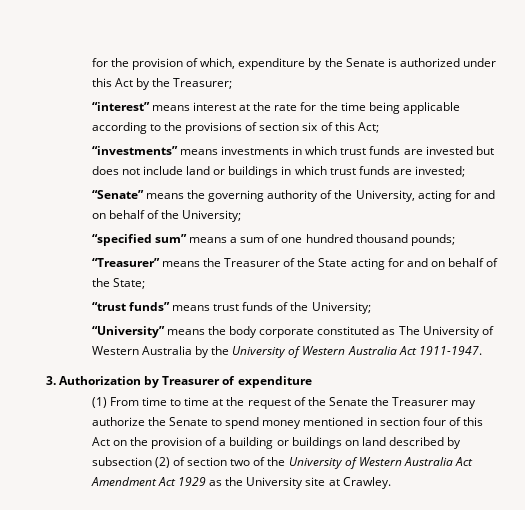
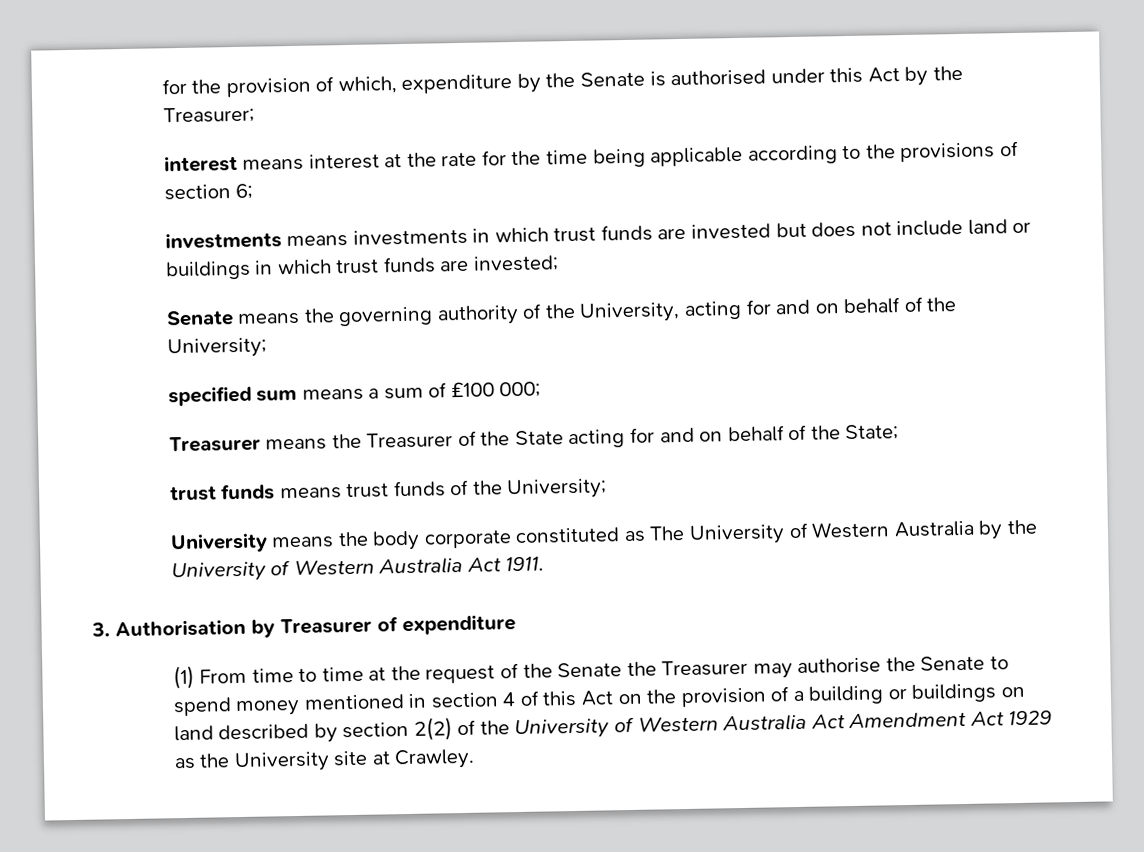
[399,58,460,67] authorized -> [670,69,767,87] authorised
[91,102,150,111] “interest” -> [163,154,238,173] interest
[302,122,379,133] [91,146,178,155] six of this Act; // “investments” -> [235,183,254,200] [164,231,282,250] 6; // investments
[91,190,144,199] “Senate” -> [165,310,234,327] Senate
[91,234,187,246] “specified sum” -> [167,385,298,407] specified sum
[281,234,455,246] [91,258,160,267] one hundred thousand pounds; // “Treasurer” -> [450,381,542,398] [168,435,261,453] ₤100 000; // Treasurer
[91,302,170,311] “trust funds” -> [169,483,276,502] trust funds
[91,326,165,338] “University” -> [169,532,268,554] University
[418,346,482,355] 1911-1947. -> [505,556,545,572] 1911.
[59,376,142,385] Authorization -> [115,618,246,638] Authorisation
[91,417,145,426] authorize -> [797,657,882,674] authorise
[422,417,446,426] four -> [502,692,517,707] 4
[91,457,251,468] subsection (2) of section two -> [342,717,453,741] section 2(2)

